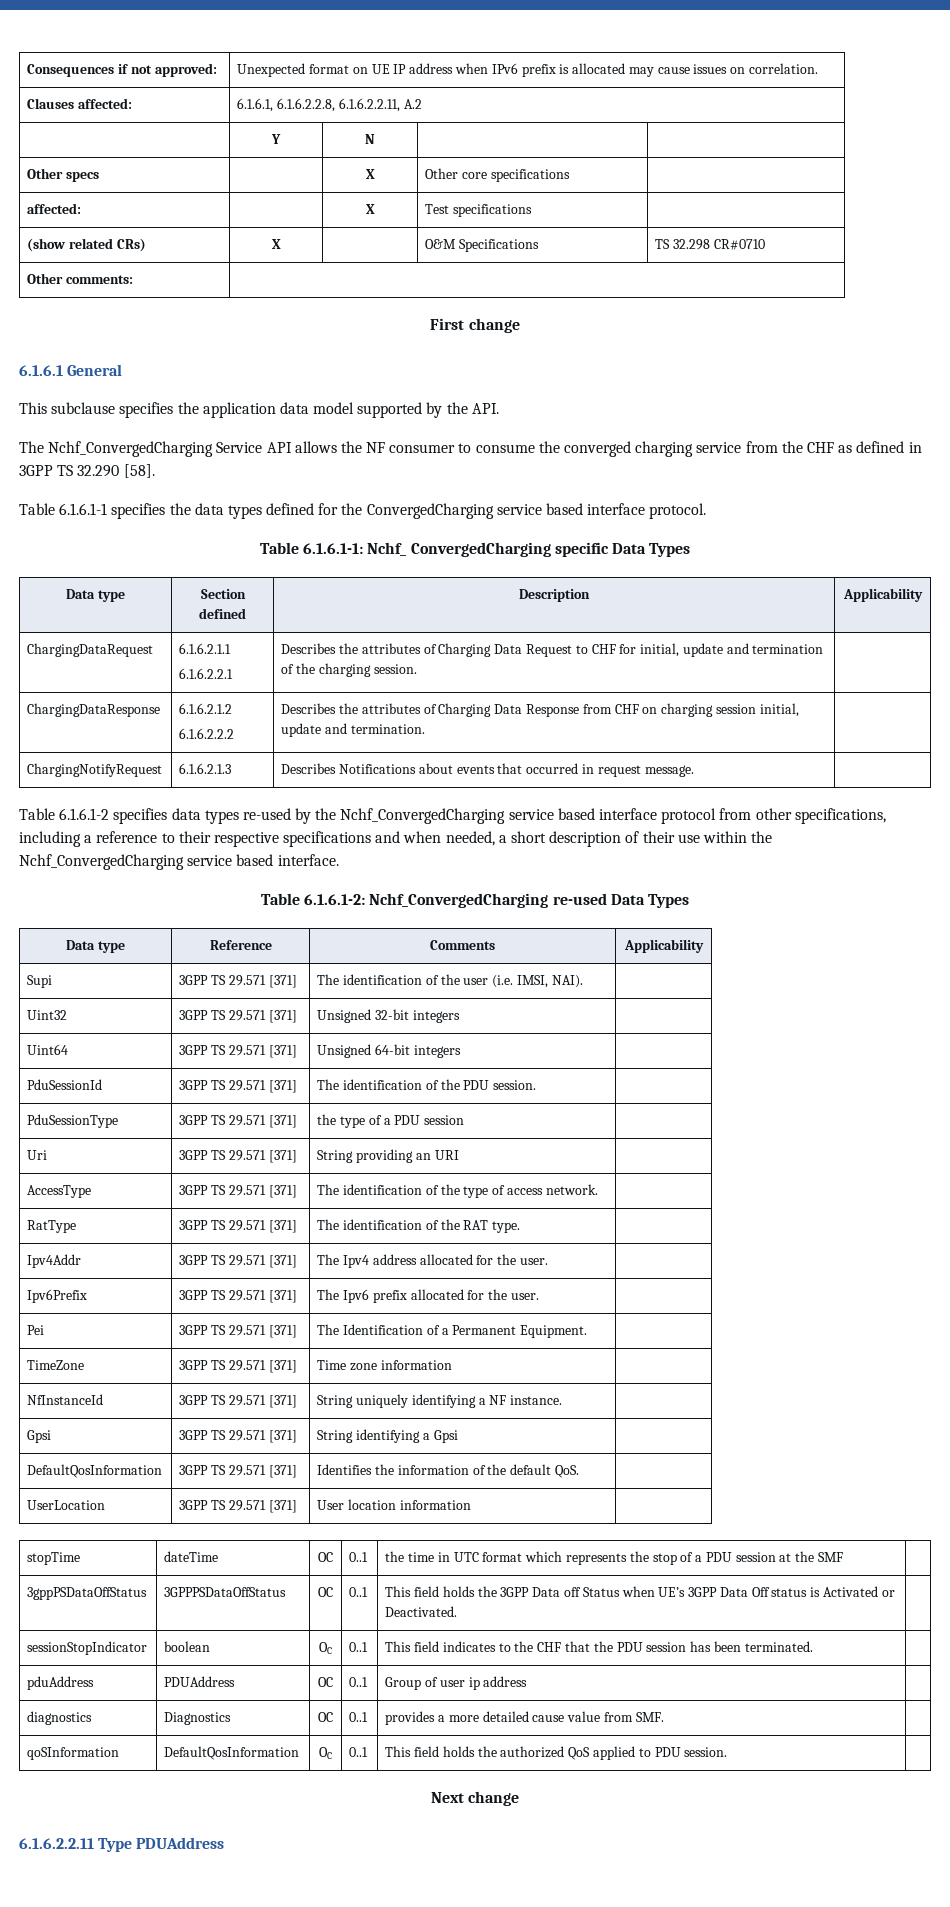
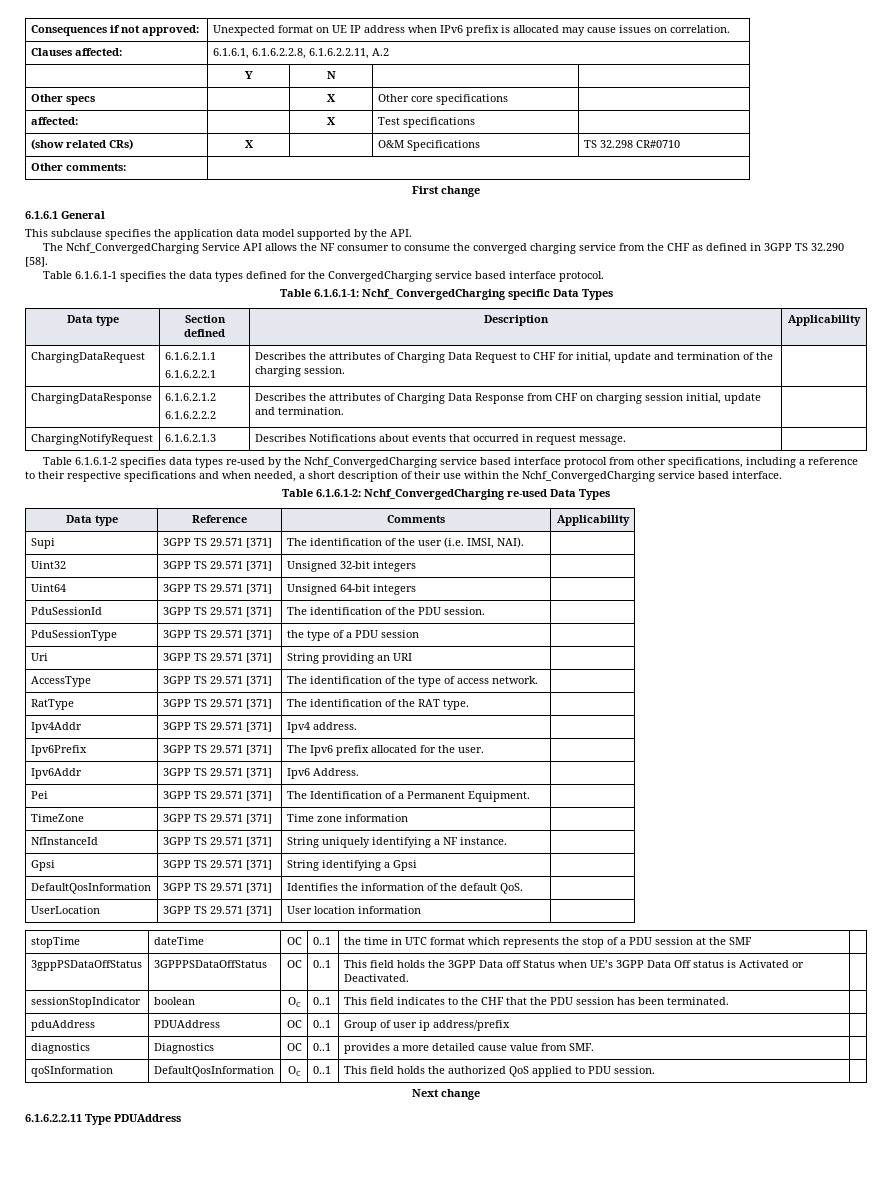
[317,1254,548,1268] The Ipv4 address allocated for the user. -> [286,722,357,733] Ipv4 address.
(539, 1296) none -> [30,768,82,779] [162,768,272,778] [286,768,359,779] // Ipv6Addr | 3GPP TS 29.571 [371] | Ipv6 Address. |
[483,1676,528,1687] address -> [432,1020,510,1031] address/prefix

